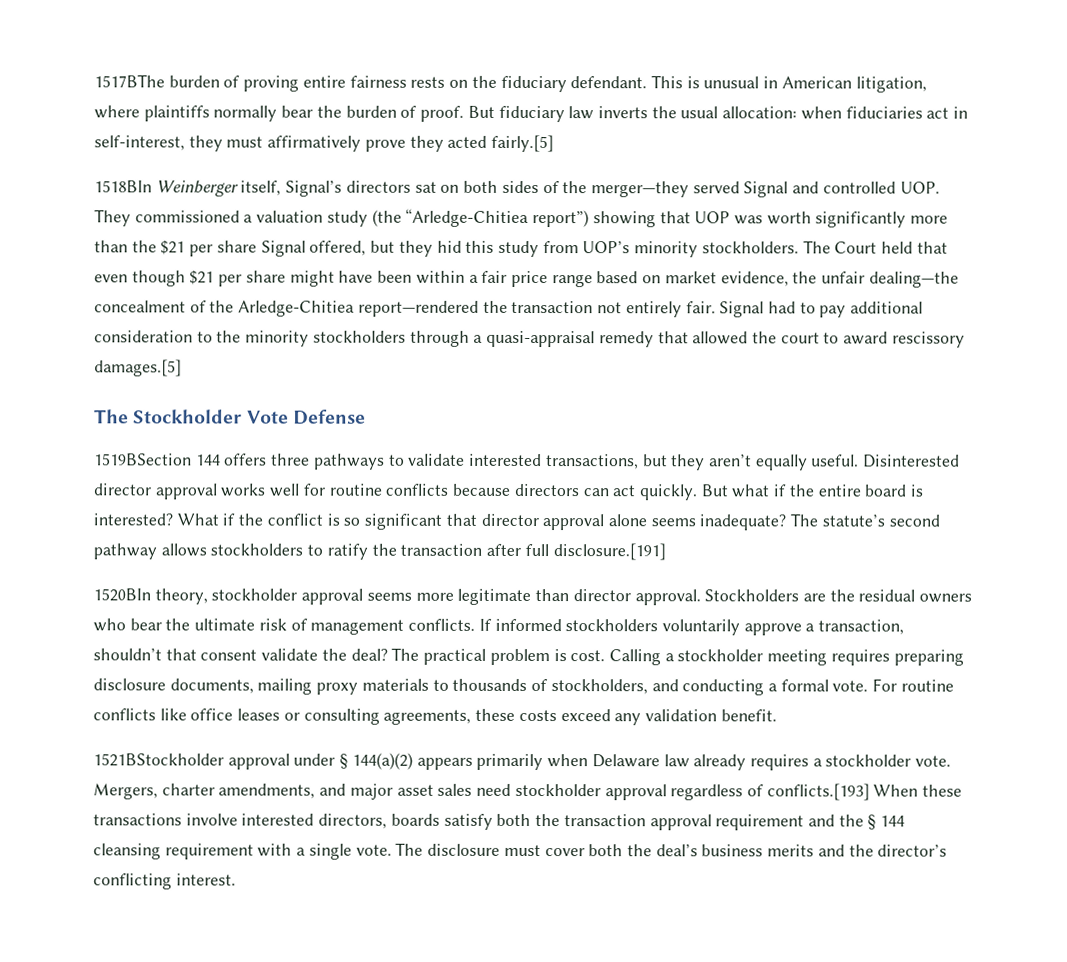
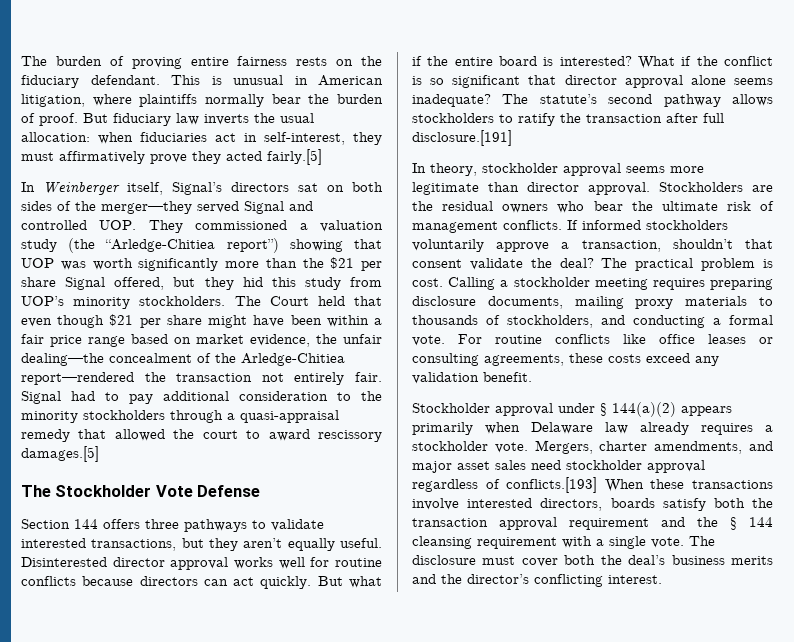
[94,74,165,88] 1517BThe -> [21,56,47,66] The
[94,180,152,193] 1518BIn -> [21,182,35,192] In
[94,453,192,466] 1519BSection -> [21,519,70,529] Section
[93,588,151,602] 1520BIn -> [412,163,426,173] In
[93,753,224,767] 1521BStockholder -> [412,403,490,413] Stockholder

